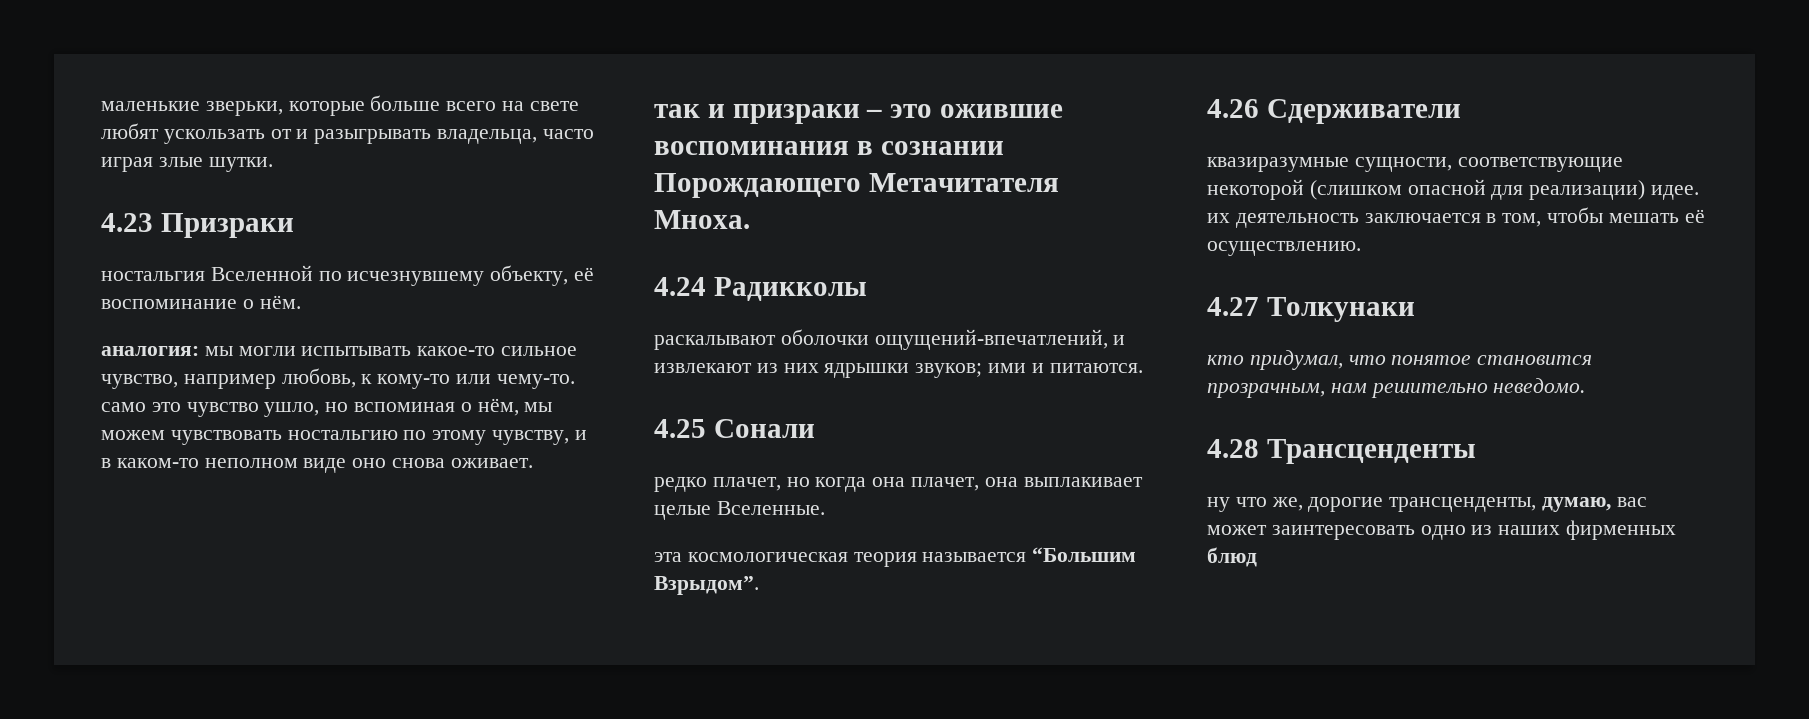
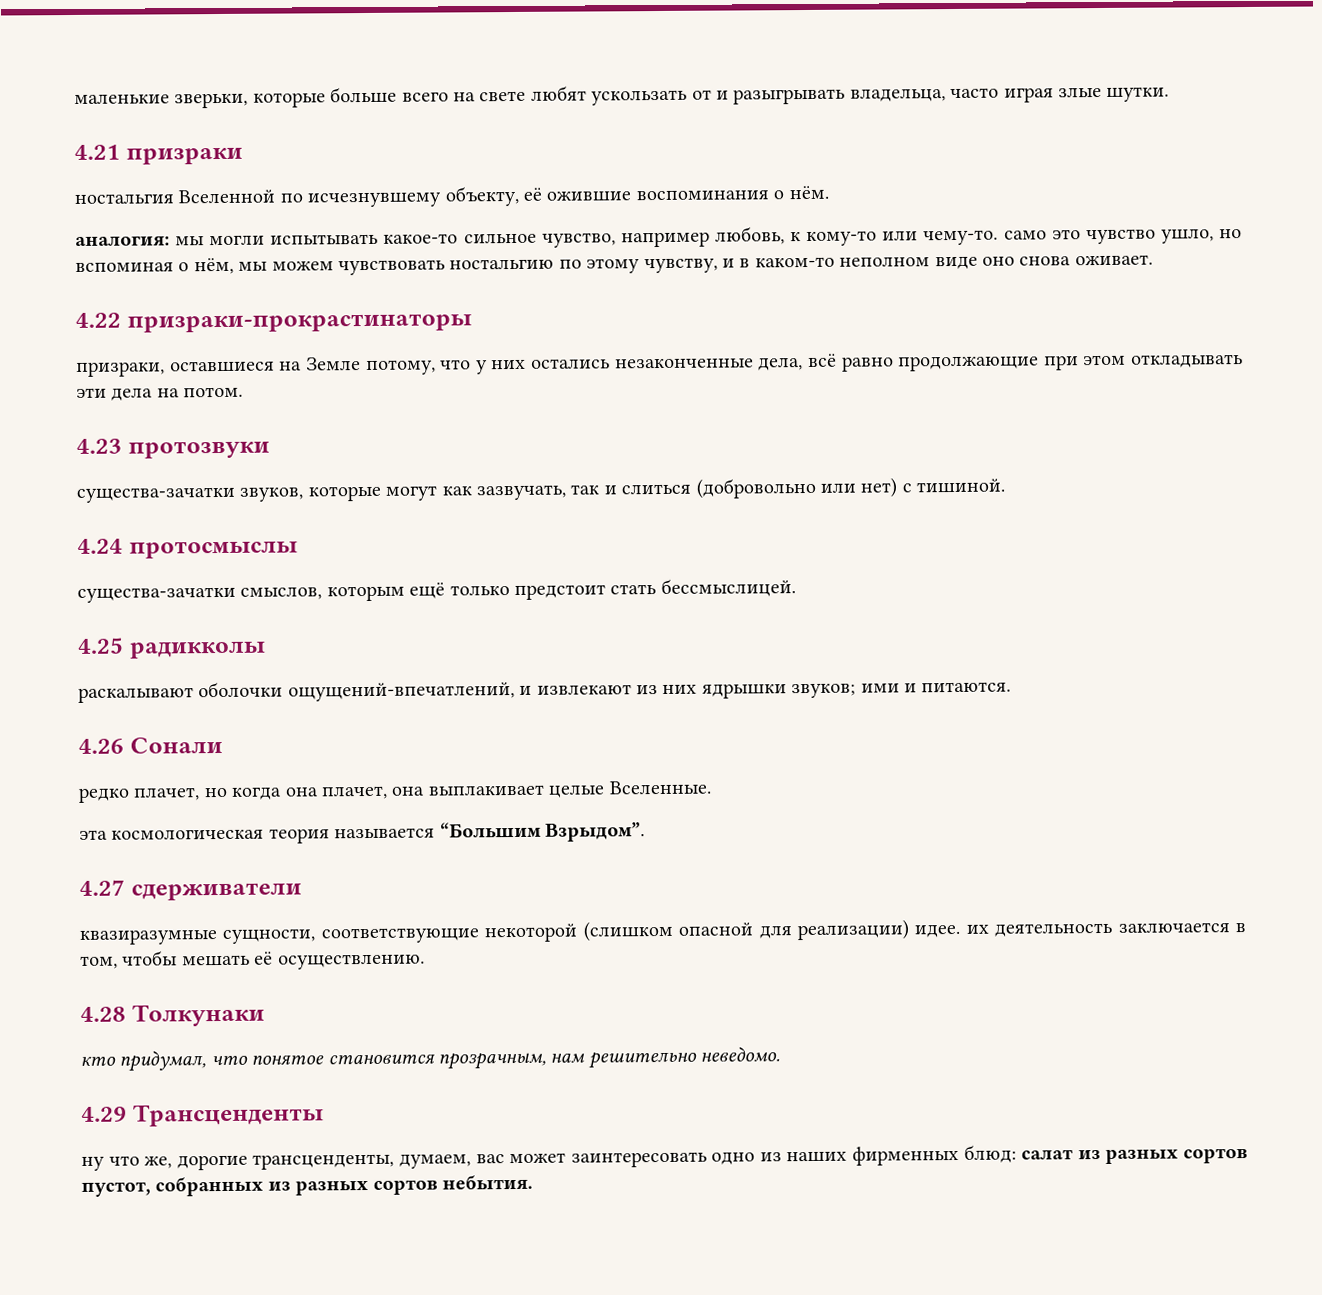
[101,213,294,238] 4.23 Призраки -> [74,144,243,165] 4.21 призраки
[101,299,237,309] воспоминание -> [546,190,769,202] ожившие воспоминания
[654,104,1064,124] [654,141,1004,155] [654,173,1059,198] [654,210,750,229] [654,277,867,301] так и призраки – это ожившие воспоминания в сознании Порождающего Метачитателя Мноха. // 4.24 Радикколы -> [75,312,472,333] [76,353,1243,377] [76,386,244,401] [76,438,270,459] [76,477,1006,503] [77,538,298,559] [77,578,796,603] [77,637,266,659] 4.22 призраки-прокрастинаторы // призраки, оставшиеся на Земле потому, что у них остались незаконченные дела, всё равно продолжающие при этом откладывать эти дела на потом. // 4.23 протозвуки // существа-зачатки звуков, которые могут как зазвучать, так и слиться (добровольно или нет) с тишиной. // 4.24 протосмыслы // существа-зачатки смыслов, которым ещё только предстоит стать бессмыслицей. // 4.25 радикколы
[654,419,706,438] 4.25 -> [78,738,124,754] 4.26
[1207,99,1461,124] 4.26 Сдерживатели -> [79,879,302,901] 4.27 сдерживатели
[1207,297,1259,316] 4.27 -> [80,1006,126,1022] 4.28
[1207,439,1259,458] 4.28 -> [81,1106,127,1122] 4.29
[1542,497,1612,512] думаю, -> [398,1153,471,1169] думаем,
[1207,547,1257,567] блюд -> [963,1144,1248,1164] [81,1174,533,1197] блюд: салат из разных сортов пустот, собранных из разных сортов небытия.

